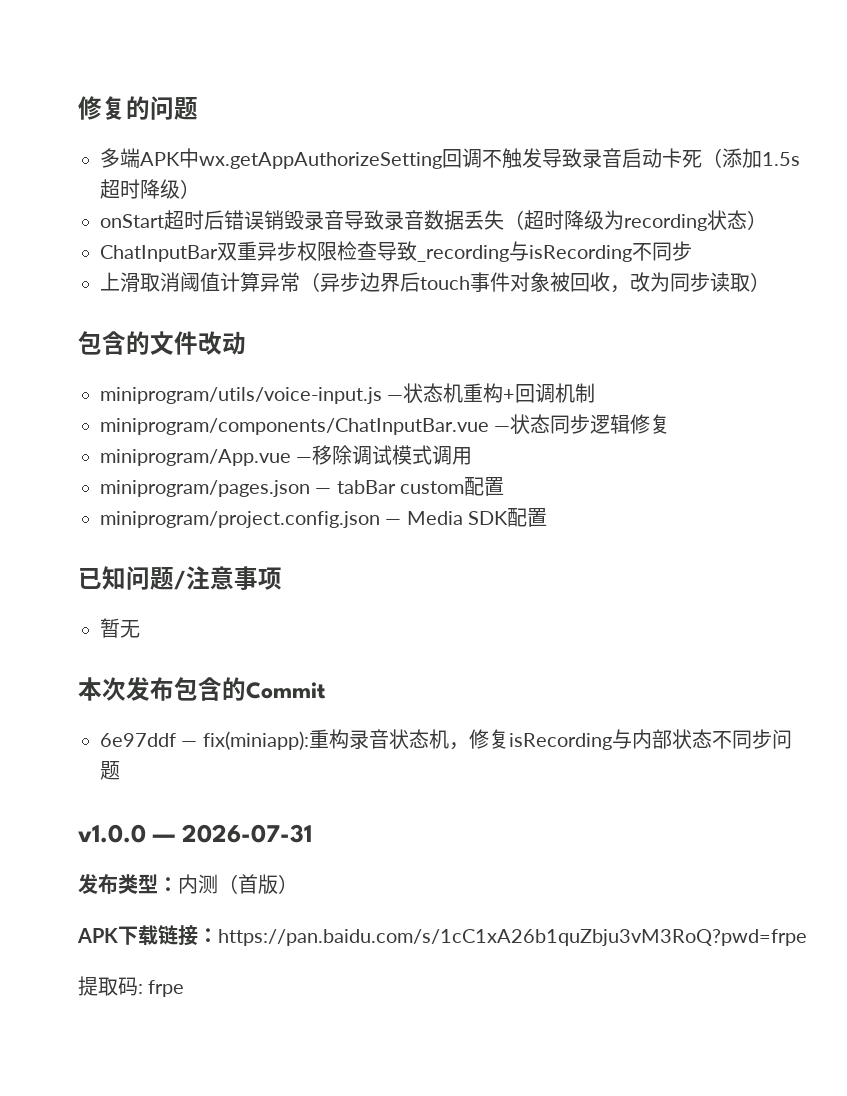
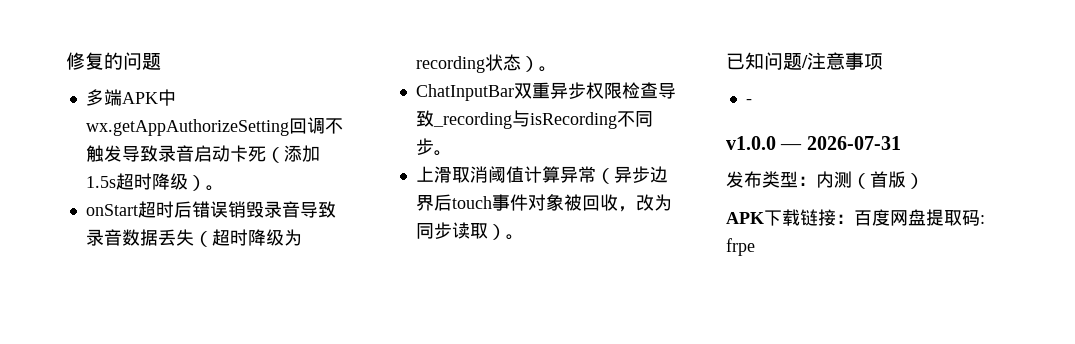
(200, 189) none -> [205,185,224,191] 。
(767, 220) none -> [538,66,557,72] 。
(692, 251) none -> [433,150,452,156] 。
[78,331,246,355] [100,383,596,404] [100,414,671,435] [100,445,473,466] [100,477,505,497] [100,508,548,528] // 包含的文件改动 // miniprogram/utils/voice-input.js —状态机重构+回调机制 // miniprogram/components/ChatInputBar.vue —状态同步逻辑修复 // miniprogram/App.vue —移除调试模式调用 // miniprogram/pages.json — tabBar custom配置 // miniprogram/project.config.json — Media SDK配置 -> [505,234,524,240] 。
[100,618,140,638] [78,677,326,701] [100,729,792,750] [100,761,120,780] 暂无 // 本次发布包含的Commit // 6e97ddf — fix(miniapp):重构录音状态机，修复isRecording与内部状态不同步问题 -> [745,99,752,104] -
[218,929,807,946] https://pan.baidu.com/s/1cC1xA26b1quZbju3vM3RoQ?pwd=frpe // -> [854,209,926,226] 百度网盘

